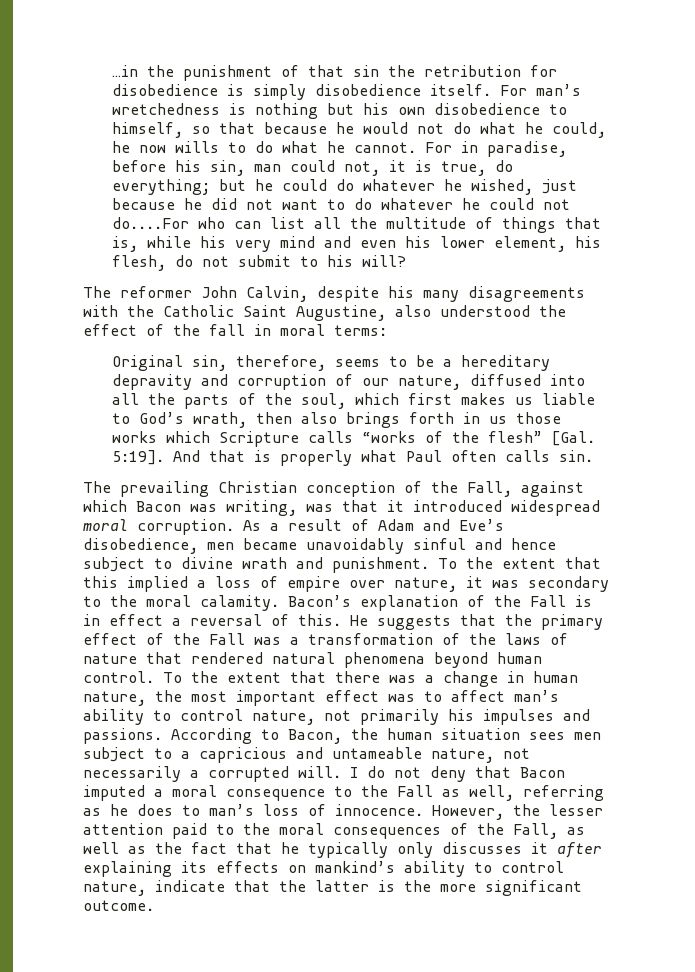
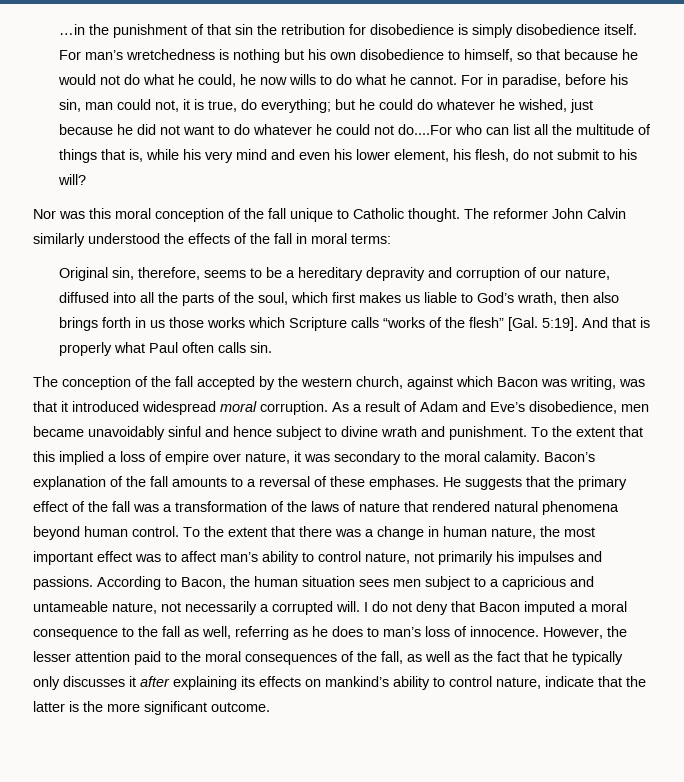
[83,286,585,302] [83,305,431,321] The reformer John Calvin, despite his many disagreements with the Catholic Saint Augustine, also -> [33,208,626,222] [33,233,85,247] Nor was this moral conception of the fall unique to Catholic thought. The reformer John Calvin similarly
[83,324,137,336] effect -> [188,233,230,244] effects
[120,481,512,497] prevailing Christian conception of the Fall, -> [62,376,403,390] conception of the fall accepted by the western church,
[530,595,592,607] [83,614,163,626] Fall is in effect -> [150,476,243,487] fall amounts to
[298,614,341,626] this. -> [330,476,439,490] these emphases.
[209,633,245,645] Fall -> [112,501,130,512] fall
[397,785,433,797] Fall -> [162,626,180,637] fall
[513,823,558,839] Fall, -> [381,651,403,664] fall,

